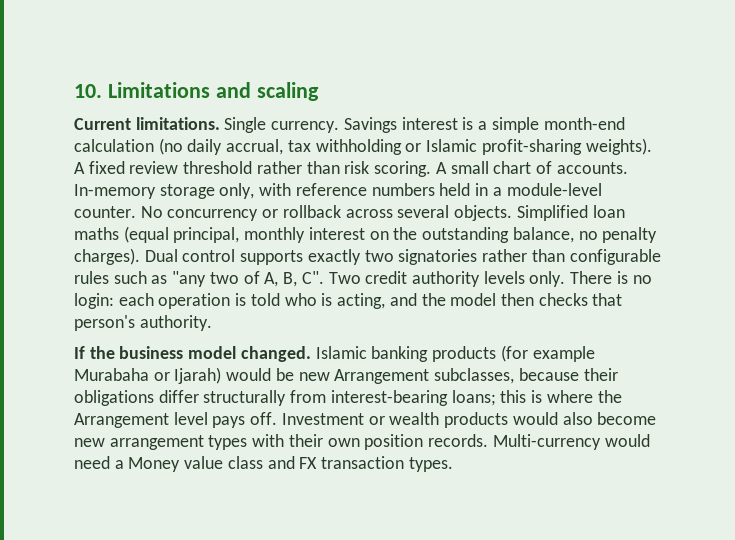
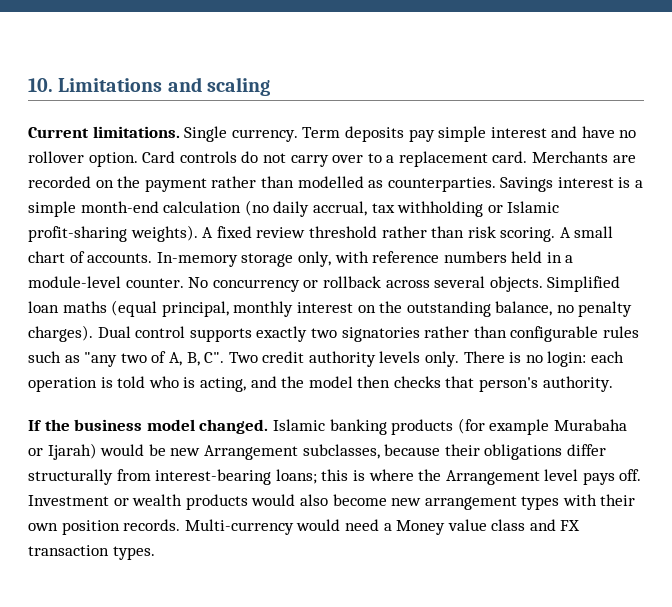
(340, 127) none -> [302,126,637,142] [28,151,636,167] [28,176,496,192] Term deposits pay simple interest and have no rollover option. Card controls do not carry over to a replacement card. Merchants are recorded on the payment rather than modelled as counterparties.

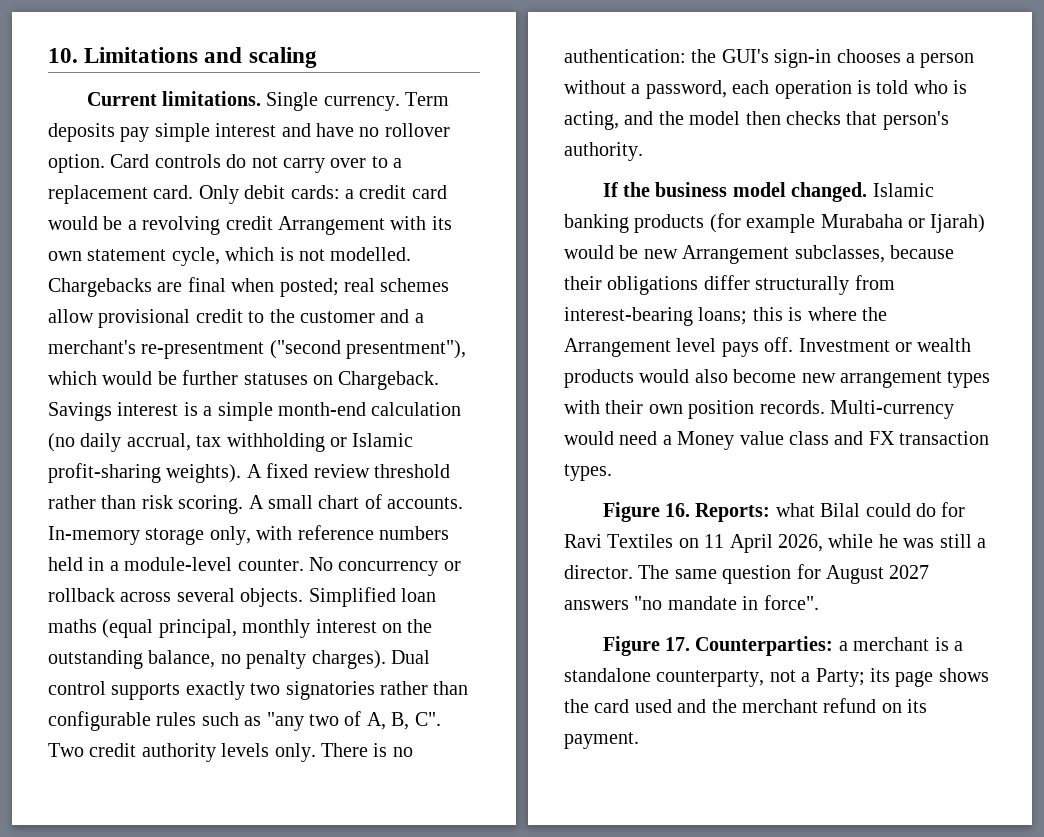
[532,151,636,163] [28,176,496,192] Merchants are recorded on the payment rather than modelled as counterparties. -> [198,185,447,204] [48,216,452,235] [48,247,412,266] [48,277,450,297] [48,309,424,328] [48,340,467,359] [48,370,440,390] Only debit cards: a credit card would be a revolving credit Arrangement with its own statement cycle, which is not modelled. Chargebacks are final when posted; real schemes allow provisional credit to the customer and a merchant's re-presentment ("second presentment"), which would be further statuses on Chargeback.
[547,351,587,367] login: -> [564,49,975,68] [564,80,727,99] authentication: the GUI's sign-in chooses a person without a password,
(155, 553) none -> [602,502,966,522] [564,534,986,553] [564,564,930,584] [564,595,819,610] [602,636,963,656] [564,668,989,687] [564,698,928,713] [564,732,639,749] // Figure 16. Reports: what Bilal could do for Ravi Textiles on 11 April 2026, while he was still a director. The same question for August 2027 answers "no mandate in force". // Figure 17. Counterparties: a merchant is a standalone counterparty, not a Party; its page shows the card used and the merchant refund on its payment.

